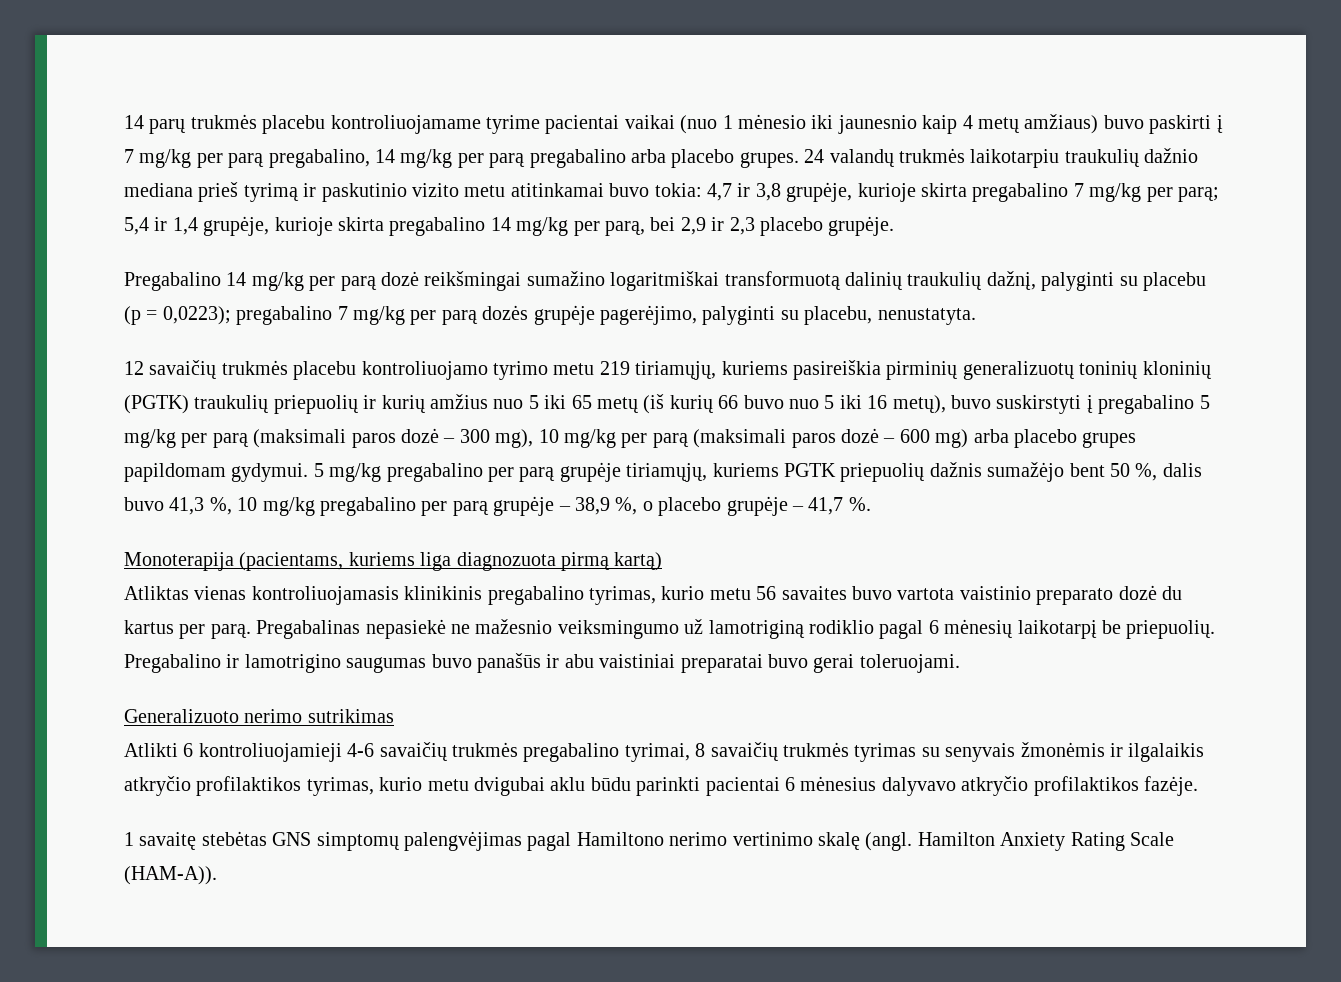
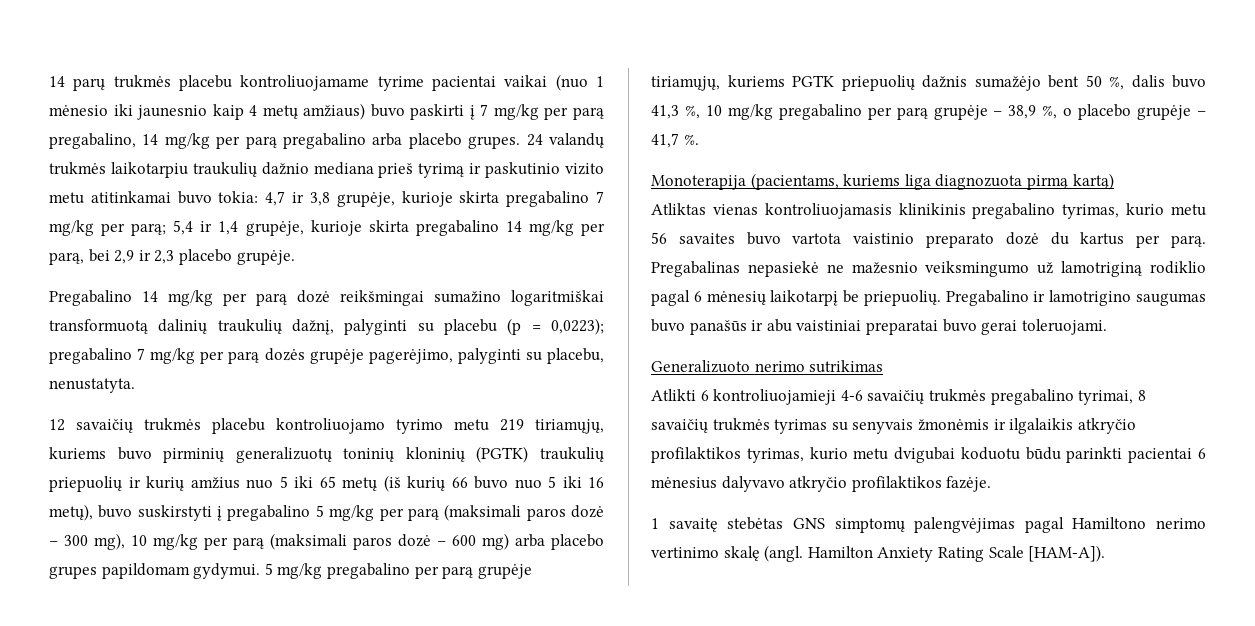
[792,360,881,380] pasireiškia -> [117,447,152,460] buvo
[550,777,586,791] aklu -> [960,447,1020,460] koduotu
[124,866,217,885] (HAM-A)). -> [1028,545,1106,562] [HAM-A]).

